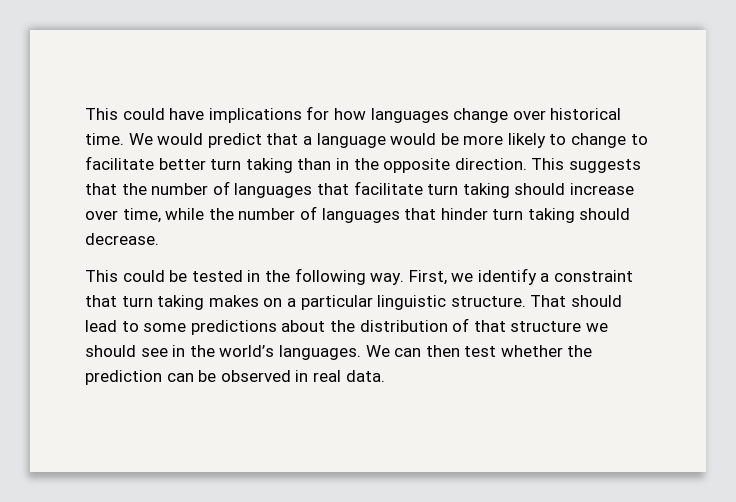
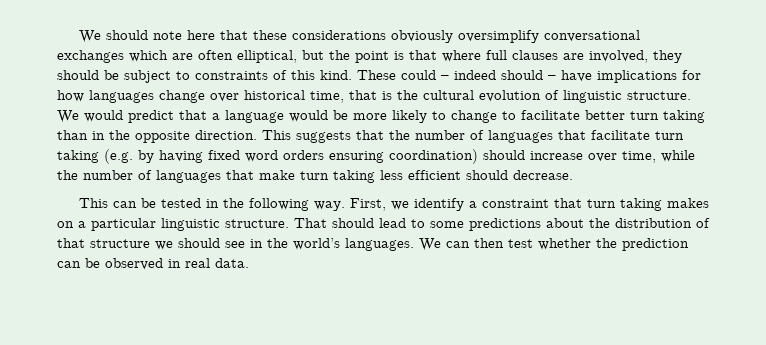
[85,108,165,120] This could -> [78,30,640,43] [57,50,682,63] [57,70,556,83] We should note here that these considerations obviously oversimplify conversational exchanges which are often elliptical, but the point is that where full clauses are involved, they should be subject to constraints of this kind. These could – indeed should –
[85,133,124,145] time. -> [310,90,691,103] time, that is the cultural evolution of linguistic structure.
(510, 190) none -> [104,149,478,164] (e.g. by having fixed word orders ensuring coordination)
[440,208,575,223] hinder turn taking -> [259,170,461,183] make turn taking less efficient
[122,270,165,282] could -> [112,201,137,208] can

